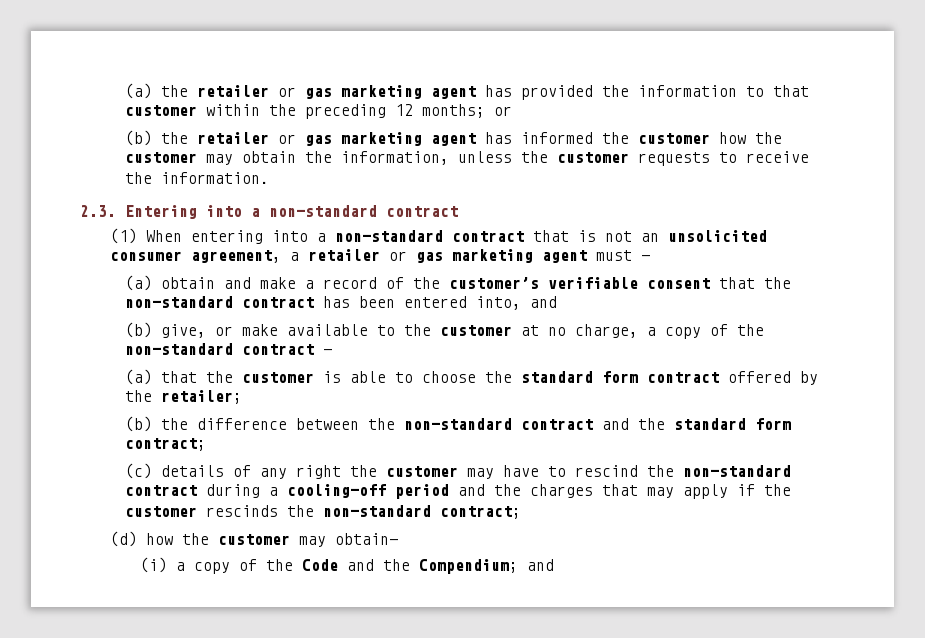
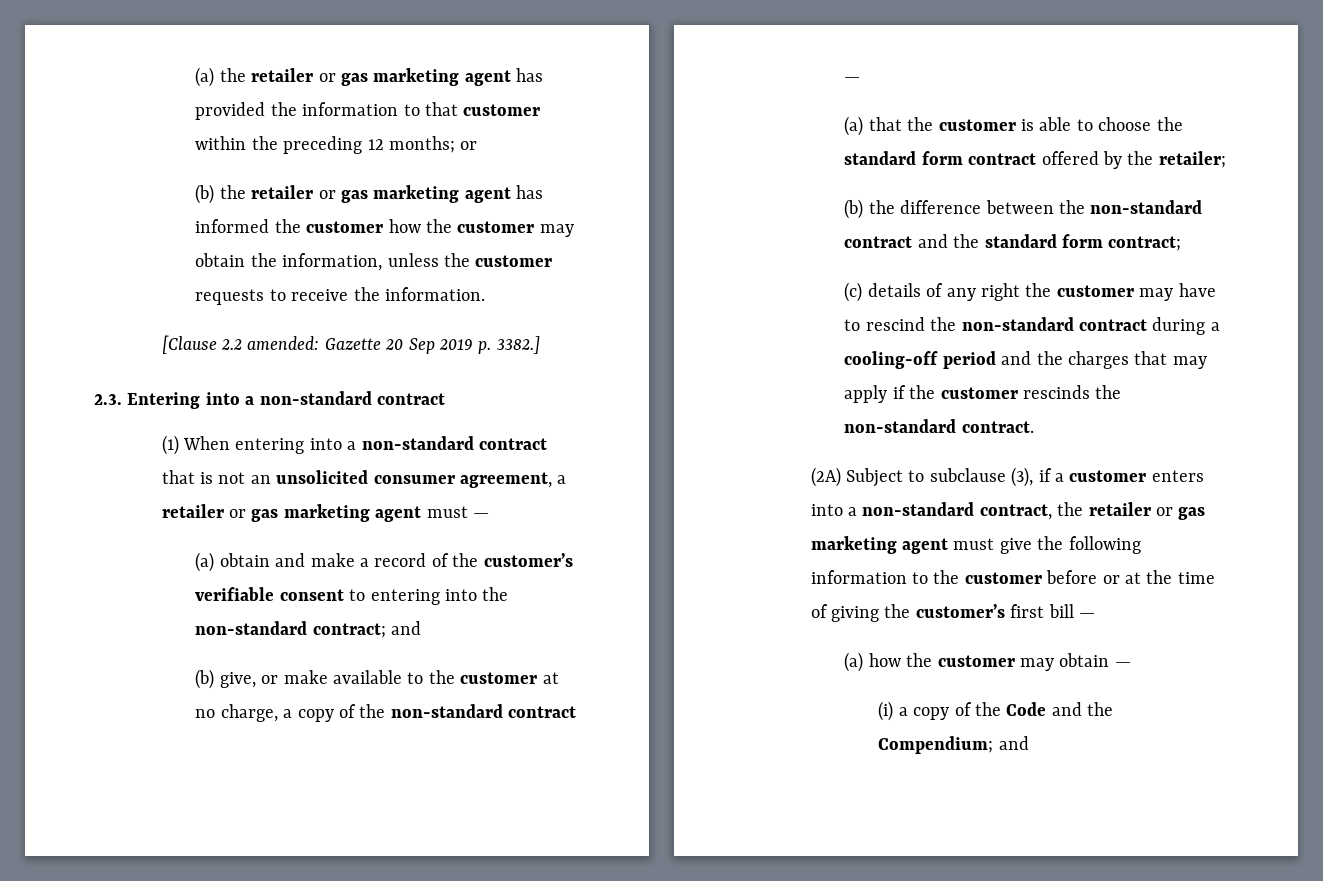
(270, 178) none -> [161,335,540,354] // [Clause 2.2 amended: Gazette 20 Sep 2019 p. 3382.]
[719,277,792,289] [125,296,522,310] that the non-standard contract has been entered into, -> [349,587,509,605] [195,621,386,638] to entering into the non-standard contract;
[440,506,522,519] [110,531,399,547] contract; // (d) how the customer may obtain— -> [961,421,1034,433] [810,467,1204,487] [810,502,1206,520] [810,536,1141,554] [810,570,1215,584] [810,604,1096,622] [844,652,1131,672] contract. // (2A) Subject to subclause (3), if a customer enters into a non-standard contract, the retailer or gas marketing agent must give the following information to the customer before or at the time of giving the customer’s first bill — // (a) how the customer may obtain —

